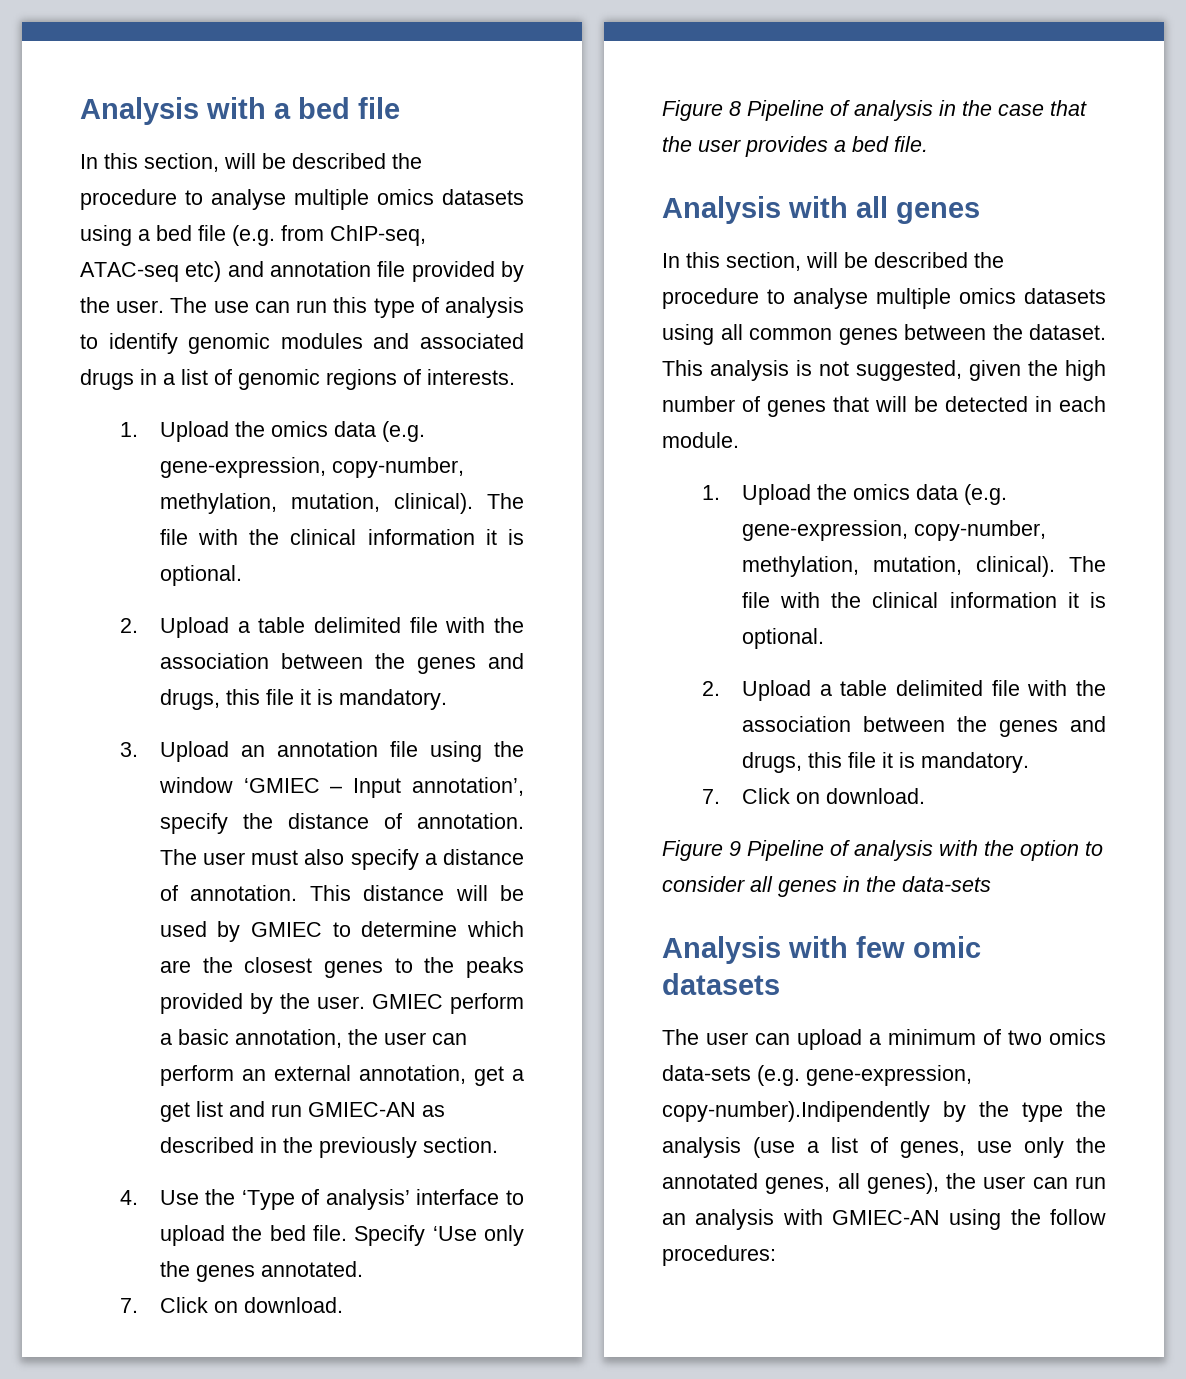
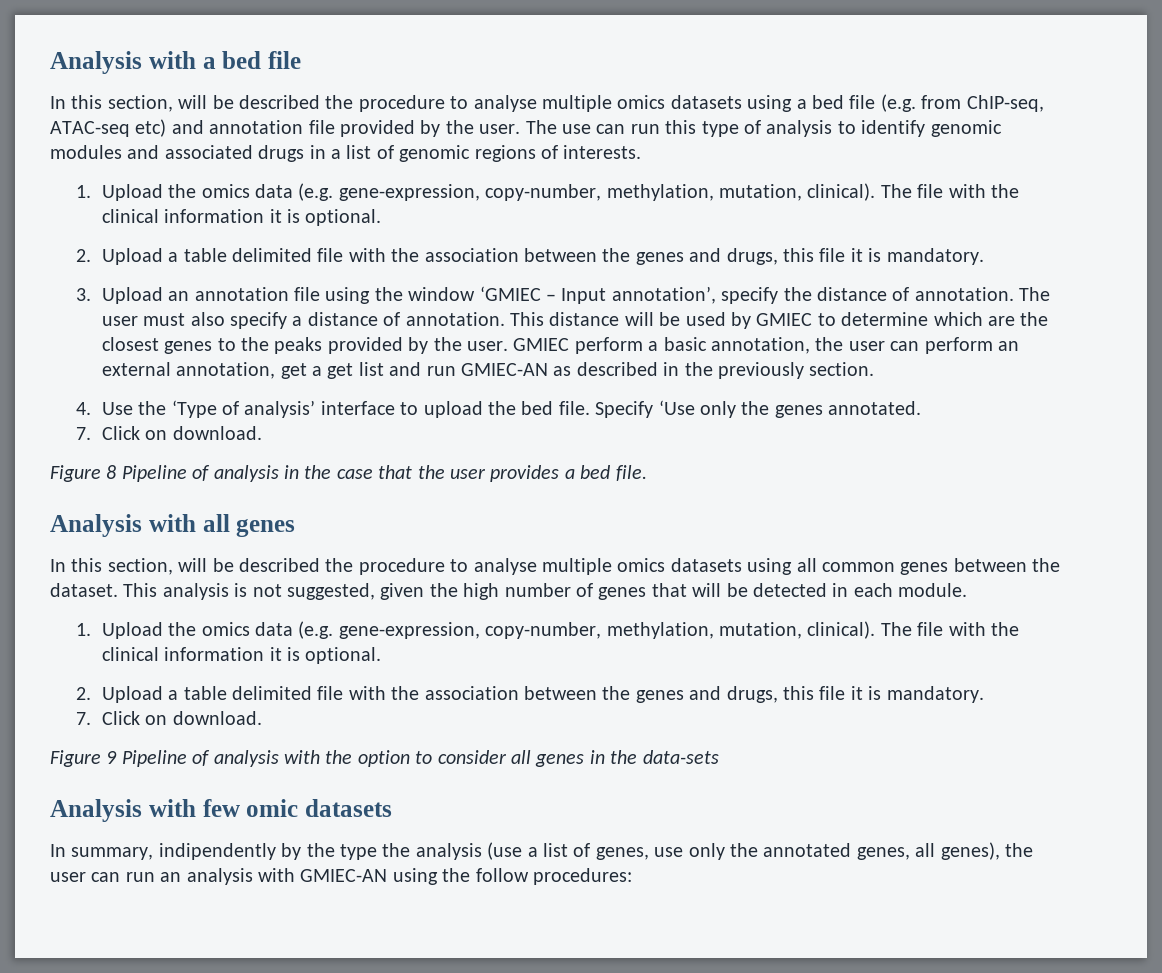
[662,1029,1106,1050] [662,1065,972,1086] [662,1101,930,1122] The user can upload a minimum of two omics data-sets (e.g. gene-expression, copy-number).Indipendently -> [50,843,276,860] In summary, indipendently

